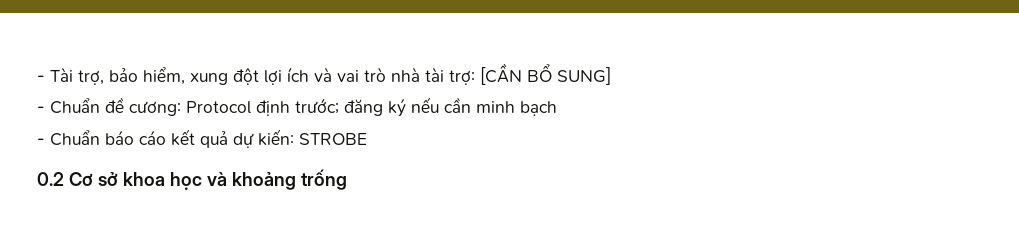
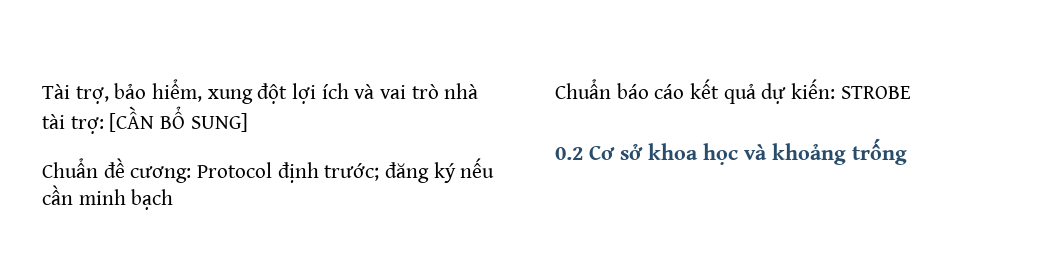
[37,75,45,82] - -> (42, 91) none
[37,106,45,113] - -> (248, 122) none
[37,138,45,145] - -> (174, 199) none

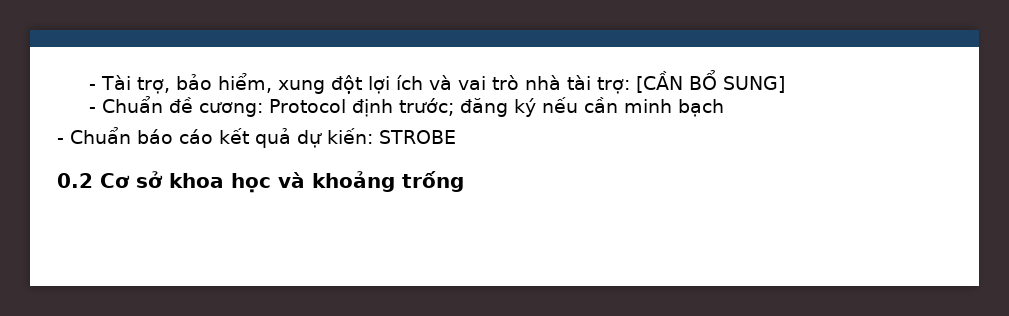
(42, 91) none -> [88,84,96,90] -
(248, 122) none -> [88,107,96,113] -
(174, 199) none -> [57,138,64,144] -

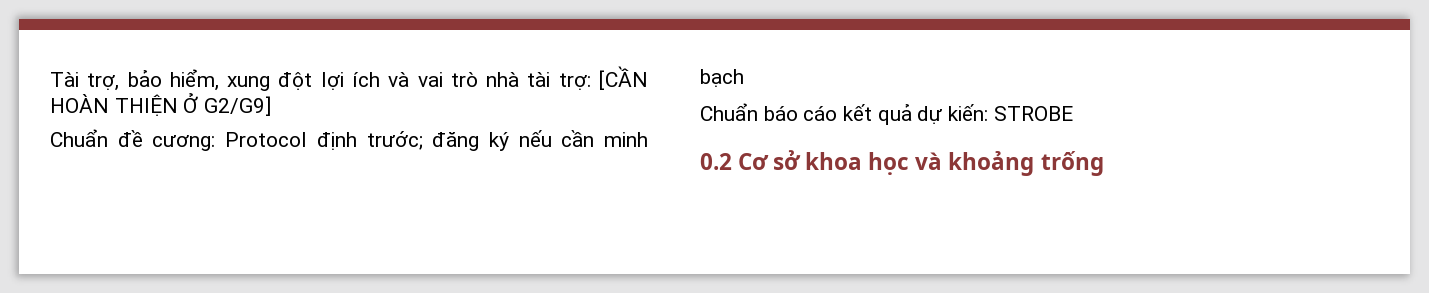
[88,84,96,90] - -> (50, 79) none
[688,70,785,93] [88,107,96,113] BỔ SUNG] // - -> [50,93,272,116] HOÀN THIỆN Ở G2/G9] //
[57,138,64,144] - -> (744, 78) none

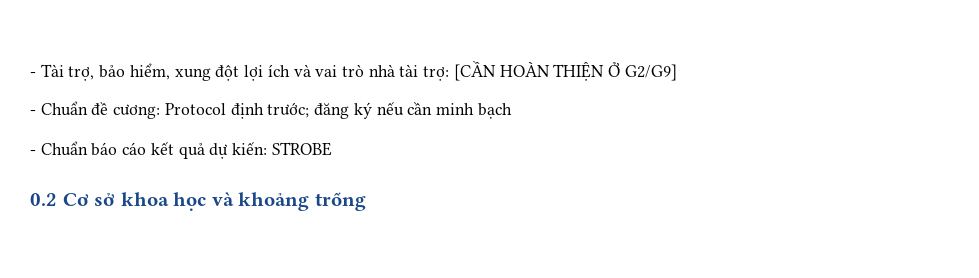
(50, 79) none -> [30,72,36,77] -
(272, 106) none -> [30,110,36,115] -
(744, 78) none -> [30,150,36,155] -

